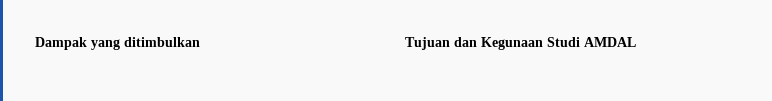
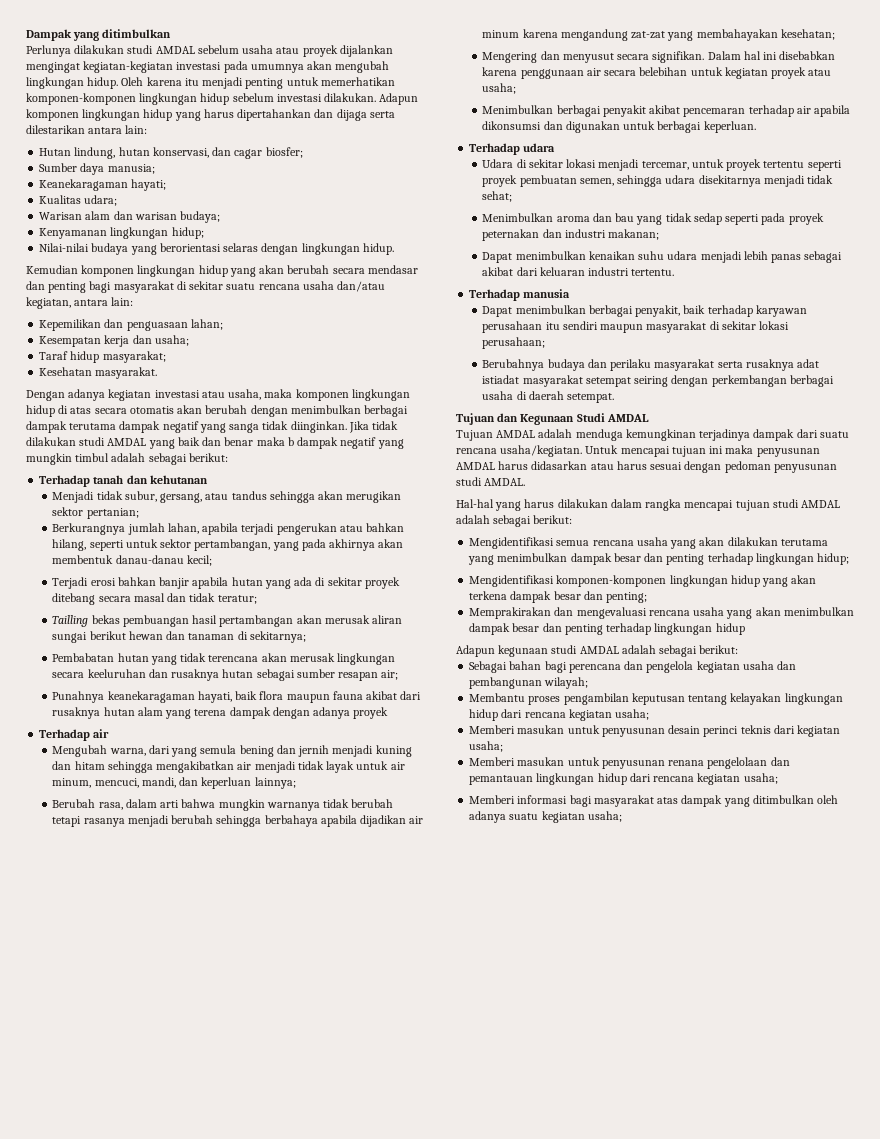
(200, 42) none -> [26,45,393,57] [26,61,390,73] [26,77,395,89] [26,93,419,105] [26,109,395,121] [26,125,148,134] [39,147,303,159] [39,163,155,175] [39,179,167,191] [39,195,118,206] [39,211,221,223] [39,227,204,239] [39,243,394,255] [26,265,418,277] [26,281,386,293] [26,297,134,309] [39,319,223,331] [39,335,189,347] [39,351,166,363] [39,367,158,379] [26,389,410,401] [26,405,409,417] [26,421,399,433] [26,437,404,449] [26,453,228,465] [39,475,208,487] [52,491,402,503] [52,507,139,519] [52,523,405,535] [52,539,404,551] [52,555,212,566] [52,577,400,589] [52,593,257,605] [52,615,403,627] [52,631,306,643] [52,653,396,665] [52,669,399,681] [52,691,422,703] [52,707,389,719] [39,729,110,741] [52,745,412,757] [52,761,405,773] [52,777,296,789] [52,799,394,811] [52,815,424,827] [482,29,835,41] [482,51,836,63] [482,67,832,79] [482,83,517,94] [482,105,851,117] [482,121,756,133] [469,143,556,155] [482,159,842,171] [482,175,834,187] [482,191,513,202] [482,213,824,225] [482,229,660,241] [482,251,843,263] [482,267,675,276] [469,289,571,301] [482,305,807,317] [482,321,790,333] [482,337,546,349] [482,359,820,371] [482,375,834,387] [482,391,615,403] // Perlunya dilakukan studi AMDAL sebelum usaha atau proyek dijalankan mengingat kegiatan-kegiatan investasi pada umumnya akan mengubah lingkungan hidup. Oleh karena itu menjadi penting untuk memerhatikan komponen-komponen lingkungan hidup sebelum investasi dilakukan. Adapun komponen lingkungan hidup yang harus dipertahankan dan dijaga serta dilestarikan antara lain: // Hutan lindung, hutan konservasi, dan cagar biosfer; // Sumber daya manusia; // Keanekaragaman hayati; // Kualitas udara; // Warisan alam dan warisan budaya; // Kenyamanan lingkungan hidup; // Nilai-nilai budaya yang berorientasi selaras dengan lingkungan hidup. // Kemudian komponen lingkungan hidup yang akan berubah secara mendasar dan penting bagi masyarakat di sekitar suatu rencana usaha dan/atau kegiatan, antara lain: // Kepemilikan dan penguasaan lahan; // Kesempatan kerja dan usaha; // Taraf hidup masyarakat; // Kesehatan masyarakat. // Dengan adanya kegiatan investasi atau usaha, maka komponen lingkungan hidup di atas secara otomatis akan berubah dengan menimbulkan berbagai dampak terutama dampak negatif yang sanga tidak diinginkan. Jika tidak dilakukan studi AMDAL yang baik dan benar maka b dampak negatif yang mungkin timbul adalah sebagai berikut: // Terhadap tanah dan kehutanan // Menjadi tidak subur, gersang, atau tandus sehingga akan merugikan sektor pertanian; // Berkurangnya jumlah lahan, apabila terjadi pengerukan atau bahkan hilang, seperti untuk sektor pertambangan, yang pada akhirnya akan membentuk danau-danau kecil; // Terjadi erosi bahkan banjir apabila hutan yang ada di sekitar proyek ditebang secara masal dan tidak teratur; // Tailling bekas pembuangan hasil pertambangan akan merusak aliran sungai berikut hewan dan tanaman di sekitarnya; // Pembabatan hutan yang tidak terencana akan merusak lingkungan secara keeluruhan dan rusaknya hutan sebagai sumber resapan air; // Punahnya keanekaragaman hayati, baik flora maupun fauna akibat dari rusaknya hutan alam yang terena dampak dengan adanya proyek // Terhadap air // Mengubah warna, dari yang semula bening dan jernih menjadi kuning dan hitam sehingga mengakibatkan air menjadi tidak layak untuk air minum, mencuci, mandi, dan keperluan lainnya; // Berubah rasa, dalam arti bahwa mungkin warnanya tidak berubah tetapi rasanya menjadi berubah sehingga berbahaya apabila dijadikan air minum karena mengandung zat-zat yang membahayakan kesehatan; // Mengering dan menyusut secara signifikan. Dalam hal ini disebabkan karena penggunaan air secara belebihan untuk kegiatan proyek atau usaha; // Menimbulkan berbagai penyakit akibat pencemaran terhadap air apabila dikonsumsi dan digunakan untuk berbagai keperluan. // Terhadap udara // Udara di sekitar lokasi menjadi tercemar, untuk proyek tertentu seperti proyek pembuatan semen, sehingga udara disekitarnya menjadi tidak sehat; // Menimbulkan aroma dan bau yang tidak sedap seperti pada proyek peternakan dan industri makanan; // Dapat menimbulkan kenaikan suhu udara menjadi lebih panas sebagai akibat dari keluaran industri tertentu. // Terhadap manusia // Dapat menimbulkan berbagai penyakit, baik terhadap karyawan perusahaan itu sendiri maupun masyarakat di sekitar lokasi perusahaan; // Berubahnya budaya dan perilaku masyarakat serta rusaknya adat istiadat masyarakat setempat seiring dengan perkembangan berbagai usaha di daerah setempat.
(636, 42) none -> [456,429,849,441] [456,445,820,457] [456,461,837,473] [456,477,526,486] [456,499,841,511] [456,515,573,527] [469,537,828,549] [468,553,850,565] [469,575,817,587] [469,591,648,603] [469,607,854,619] [469,623,745,635] [456,645,739,657] [469,661,797,673] [469,677,589,689] [469,693,843,705] [469,709,650,721] [469,725,841,737] [469,741,504,752] [469,757,790,769] [469,773,778,785] [469,795,839,807] [469,811,622,823] // Tujuan AMDAL adalah menduga kemungkinan terjadinya dampak dari suatu rencana usaha/kegiatan. Untuk mencapai tujuan ini maka penyusunan AMDAL harus didasarkan atau harus sesuai dengan pedoman penyusunan studi AMDAL. // Hal-hal yang harus dilakukan dalam rangka mencapai tujuan studi AMDAL adalah sebagai berikut: // Mengidentifikasi semua rencana usaha yang akan dilakukan terutama yang menimbulkan dampak besar dan penting terhadap lingkungan hidup; // Mengidentifikasi komponen-komponen lingkungan hidup yang akan terkena dampak besar dan penting; // Memprakirakan dan mengevaluasi rencana usaha yang akan menimbulkan dampak besar dan penting terhadap lingkungan hidup // Adapun kegunaan studi AMDAL adalah sebagai berikut: // Sebagai bahan bagi perencana dan pengelola kegiatan usaha dan pembangunan wilayah; // Membantu proses pengambilan keputusan tentang kelayakan lingkungan hidup dari rencana kegiatan usaha; // Memberi masukan untuk penyusunan desain perinci teknis dari kegiatan usaha; // Memberi masukan untuk penyusunan renana pengelolaan dan pemantauan lingkungan hidup dari rencana kegiatan usaha; // Memberi informasi bagi masyarakat atas dampak yang ditimbulkan oleh adanya suatu kegiatan usaha;

